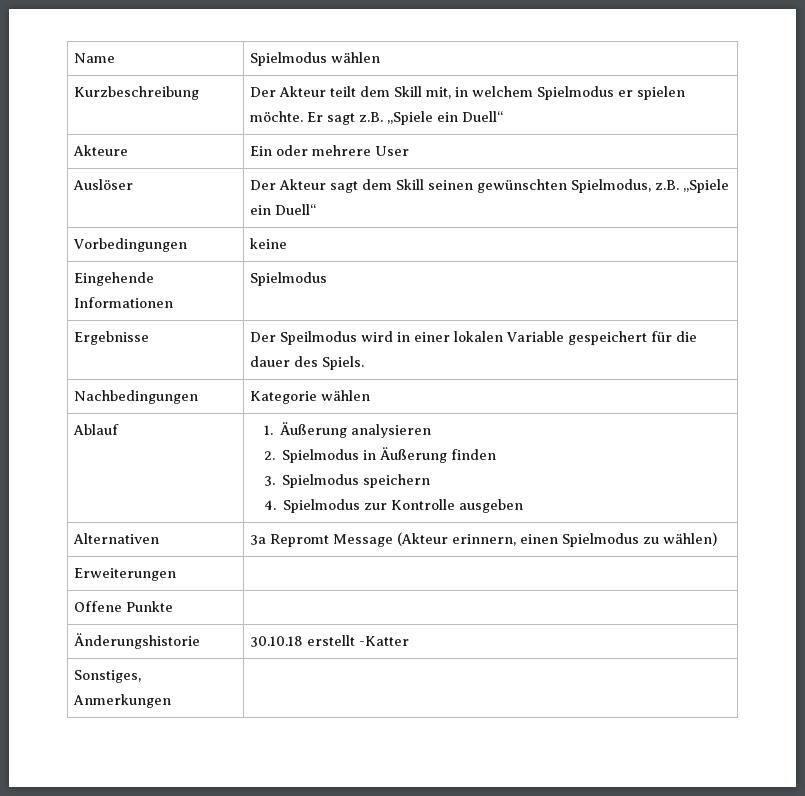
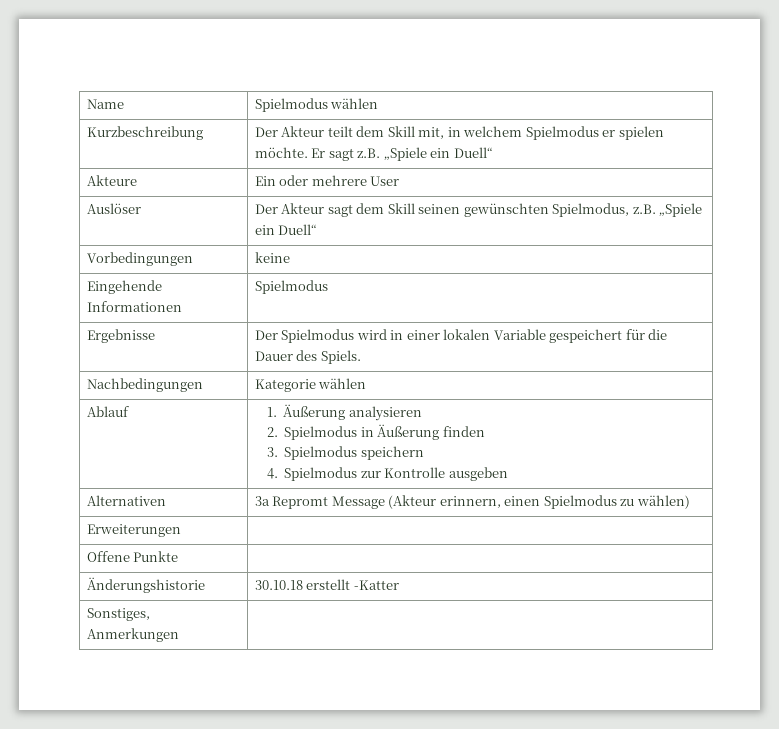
[279,331,357,345] Speilmodus -> [281,329,355,343] Spielmodus
[249,356,290,367] dauer -> [254,351,293,361] Dauer

